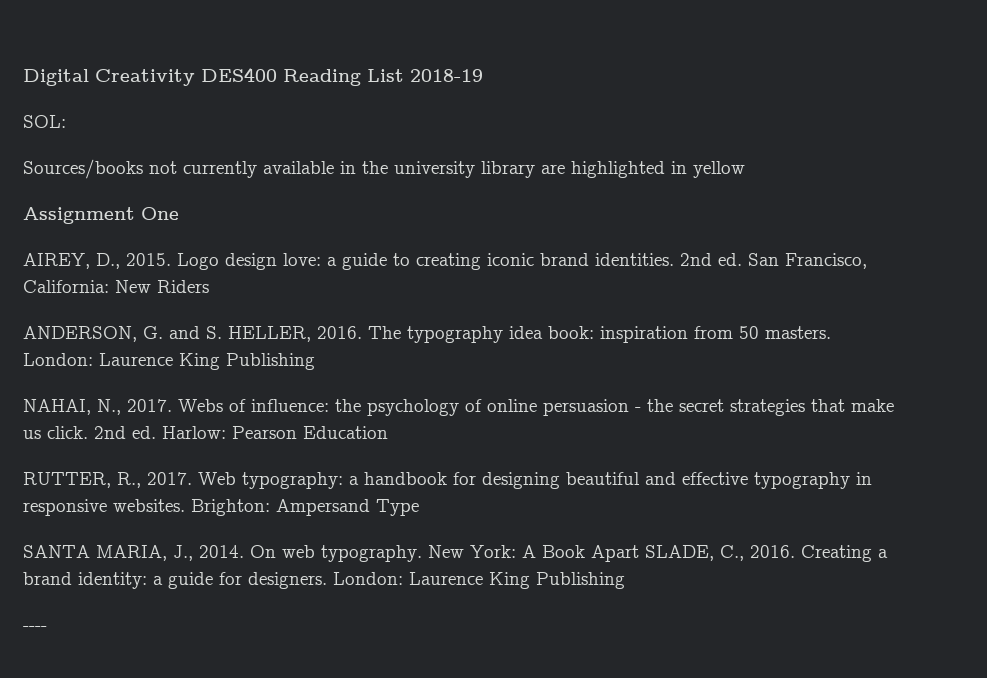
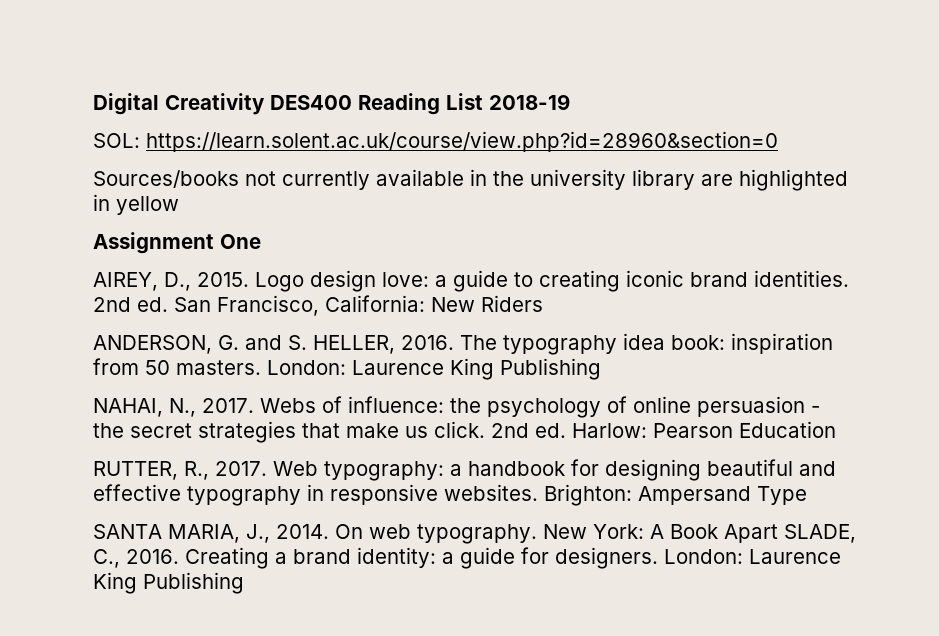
(66, 121) none -> [146,131,778,152] https://learn.solent.ac.uk/course/view.php?id=28960&section=0
[23,626,47,631] // ---- -> (244, 583) none

